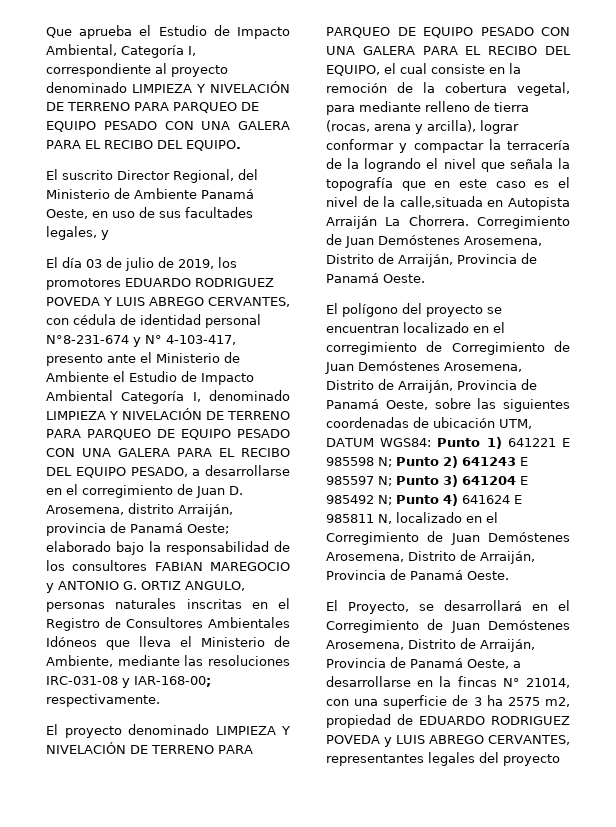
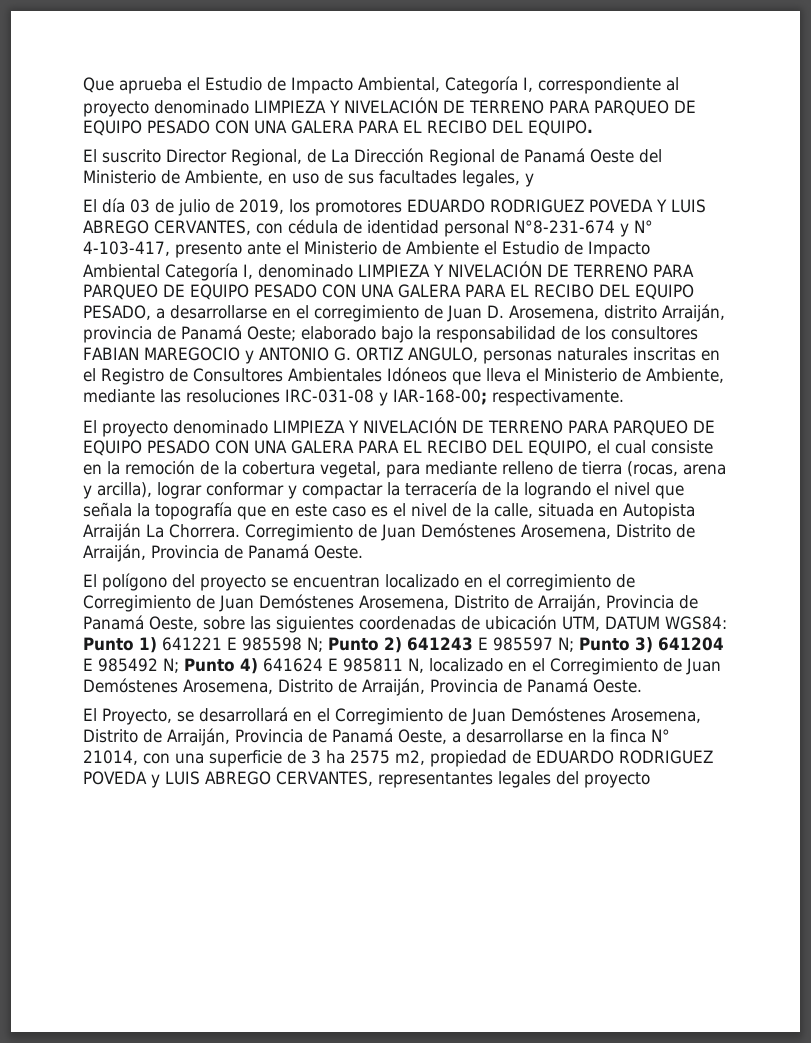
[238,169,258,180] [46,188,254,199] [46,209,88,219] del Ministerio de Ambiente Panamá Oeste, -> [307,148,662,166] [83,170,263,185] de La Dirección Regional de Panamá Oeste del Ministerio de Ambiente,
[399,196,483,208] calle,situada -> [494,503,594,518] calle, situada
[457,676,497,687] fincas -> [610,729,646,743] finca

